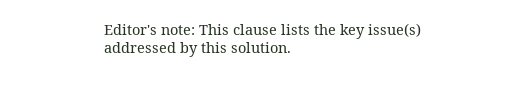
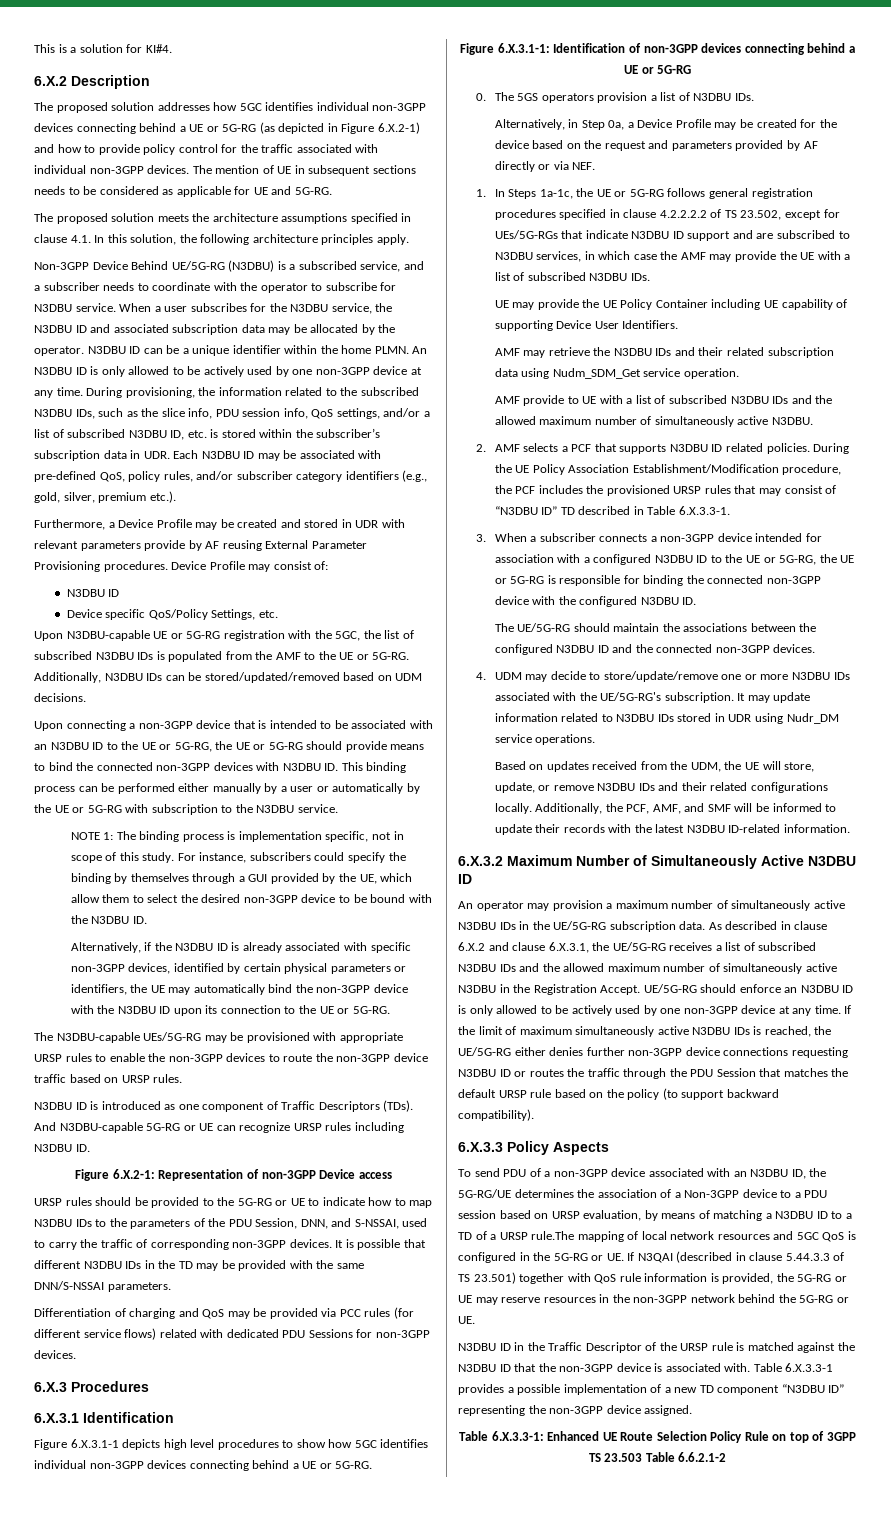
[104,23,422,39] [104,42,292,57] Editor's note: This clause lists the key issue(s) addressed by this solution. -> [34,44,172,53] [34,75,150,89] [34,102,427,113] [34,122,420,134] [34,144,379,155] [34,165,416,176] [34,186,332,197] [34,213,412,224] [34,234,409,245] [34,260,424,272] [34,282,397,293] [34,303,393,314] [34,324,396,335] [34,345,428,356] [34,366,422,377] [34,387,419,398] [34,408,430,419] [34,428,381,440] [34,450,382,461] [34,470,428,482] [34,491,176,503] [34,519,405,530] [34,540,367,551] [34,561,329,572] [66,589,120,597] [66,609,278,620] [34,630,414,641] [34,651,410,662] [34,672,423,683] [34,693,86,702] [34,720,433,731] [34,741,425,752] [34,762,407,773] [34,783,420,794] [34,804,338,815] [70,831,404,842] [70,852,406,863] [70,873,413,884] [70,894,432,903] [70,915,147,924] [70,942,411,953] [70,963,407,974] [70,984,408,995] [70,1005,390,1016] [34,1032,403,1043] [34,1053,428,1062] [34,1074,183,1083] [34,1100,414,1112] [34,1122,404,1133] [34,1144,90,1152] [75,1169,392,1181] [34,1197,433,1208] [34,1218,428,1229] [34,1239,426,1250] [34,1260,364,1271] [34,1281,171,1292] [34,1307,414,1319] [34,1328,430,1340] [34,1350,76,1359] [34,1381,149,1392] [34,1412,174,1423] [34,1439,429,1450] [34,1460,373,1471] [460,43,855,55] [623,65,692,74] [476,92,754,103] [494,119,837,130] [494,140,818,151] [494,161,596,172] [476,188,813,199] [494,209,840,220] [494,230,850,241] [494,251,851,262] [494,272,650,281] [494,299,848,310] [494,320,679,331] [494,347,834,358] [494,368,739,379] [494,395,833,406] [494,416,813,427] [476,443,850,454] [494,464,842,475] [494,485,837,496] [494,506,730,515] [476,533,822,542] [494,554,855,565] [494,575,821,586] [494,596,697,607] [494,623,817,632] [494,644,816,655] [476,671,850,682] [494,692,811,703] [494,713,839,724] [494,734,596,745] [494,761,815,772] [494,782,828,793] [494,803,837,814] [494,824,850,835] [458,855,856,869] [458,874,472,884] [458,900,845,911] [458,921,828,932] [458,942,817,953] [458,963,837,974] [458,984,854,995] [458,1005,852,1016] [458,1026,832,1037] [458,1047,848,1058] [458,1068,849,1079] [458,1088,779,1100] [458,1109,534,1121] [458,1141,609,1155] [458,1168,827,1179] [458,1189,828,1198] [458,1210,852,1221] [458,1231,856,1242] [458,1251,845,1263] [458,1272,847,1284] [458,1294,849,1305] [458,1316,475,1324] [458,1342,855,1353] [458,1363,834,1372] [458,1384,845,1395] [458,1405,693,1416] [459,1431,856,1443] [588,1452,727,1462] This is a solution for KI#4. // 6.X.2 Description // The proposed solution addresses how 5GC identifies individual non-3GPP devices connecting behind a UE or 5G-RG (as depicted in Figure 6.X.2-1) and how to provide policy control for the traffic associated with individual non-3GPP devices. The mention of UE in subsequent sections needs to be considered as applicable for UE and 5G-RG. // The proposed solution meets the architecture assumptions specified in clause 4.1. In this solution, the following architecture principles apply. // Non-3GPP Device Behind UE/5G-RG (N3DBU) is a subscribed service, and a subscriber needs to coordinate with the operator to subscribe for N3DBU service. When a user subscribes for the N3DBU service, the N3DBU ID and associated subscription data may be allocated by the operator. N3DBU ID can be a unique identifier within the home PLMN. An N3DBU ID is only allowed to be actively used by one non-3GPP device at any time. During provisioning, the information related to the subscribed N3DBU IDs, such as the slice info, PDU session info, QoS settings, and/or a list of subscribed N3DBU ID, etc. is stored within the subscriber’s subscription data in UDR. Each N3DBU ID may be associated with pre-defined QoS, policy rules, and/or subscriber category identifiers (e.g., gold, silver, premium etc.). // Furthermore, a Device Profile may be created and stored in UDR with relevant parameters provide by AF reusing External Parameter Provisioning procedures. Device Profile may consist of: // N3DBU ID // Device specific QoS/Policy Settings, etc. // Upon N3DBU-capable UE or 5G-RG registration with the 5GC, the list of subscribed N3DBU IDs is populated from the AMF to the UE or 5G-RG. Additionally, N3DBU IDs can be stored/updated/removed based on UDM decisions. // Upon connecting a non-3GPP device that is intended to be associated with an N3DBU ID to the UE or 5G-RG, the UE or 5G-RG should provide means to bind the connected non-3GPP devices with N3DBU ID. This binding process can be performed either manually by a user or automatically by the UE or 5G-RG with subscription to the N3DBU service. // NOTE 1: The binding process is implementation specific, not in scope of this study. For instance, subscribers could specify the binding by themselves through a GUI provided by the UE, which allow them to select the desired non-3GPP device to be bound with the N3DBU ID. // Alternatively, if the N3DBU ID is already associated with specific non-3GPP devices, identified by certain physical parameters or identifiers, the UE may automatically bind the non-3GPP device with the N3DBU ID upon its connection to the UE or 5G-RG. // The N3DBU-capable UEs/5G-RG may be provisioned with appropriate URSP rules to enable the non-3GPP devices to route the non-3GPP device traffic based on URSP rules. // N3DBU ID is introduced as one component of Traffic Descriptors (TDs). And N3DBU-capable 5G-RG or UE can recognize URSP rules including N3DBU ID. // Figure 6.X.2-1: Representation of non-3GPP Device access // URSP rules should be provided to the 5G-RG or UE to indicate how to map N3DBU IDs to the parameters of the PDU Session, DNN, and S-NSSAI, used to carry the traffic of corresponding non-3GPP devices. It is possible that different N3DBU IDs in the TD may be provided with the same DNN/S-NSSAI parameters. // Differentiation of charging and QoS may be provided via PCC rules (for different service flows) related with dedicated PDU Sessions for non-3GPP devices. // 6.X.3 Procedures // 6.X.3.1 Identification // Figure 6.X.3.1-1 depicts high level procedures to show how 5GC identifies individual non-3GPP devices connecting behind a UE or 5G-RG. // Figure 6.X.3.1-1: Identification of non-3GPP devices connecting behind a UE or 5G-RG // 0. The 5GS operators provision a list of N3DBU IDs. // Alternatively, in Step 0a, a Device Profile may be created for the device based on the request and parameters provided by AF directly or via NEF. // 1. In Steps 1a-1c, the UE or 5G-RG follows general registration procedures specified in clause 4.2.2.2.2 of TS 23.502, except for UEs/5G-RGs that indicate N3DBU ID support and are subscribed to N3DBU services, in which case the AMF may provide the UE with a list of subscribed N3DBU IDs. // UE may provide the UE Policy Container including UE capability of supporting Device User Identifiers. // AMF may retrieve the N3DBU IDs and their related subscription data using Nudm_SDM_Get service operation. // AMF provide to UE with a list of subscribed N3DBU IDs and the allowed maximum number of simultaneously active N3DBU. // 2. AMF selects a PCF that supports N3DBU ID related policies. During the UE Policy Association Establishment/Modification procedure, the PCF includes the provisioned URSP rules that may consist of “N3DBU ID” TD described in Table 6.X.3.3-1. // 3. When a subscriber connects a non-3GPP device intended for association with a configured N3DBU ID to the UE or 5G-RG, the UE or 5G-RG is responsible for binding the connected non-3GPP device with the configured N3DBU ID. // The UE/5G-RG should maintain the associations between the configured N3DBU ID and the connected non-3GPP devices. // 4. UDM may decide to store/update/remove one or more N3DBU IDs associated with the UE/5G-RG's subscription. It may update information related to N3DBU IDs stored in UDR using Nudr_DM service operations. // Based on updates received from the UDM, the UE will store, update, or remove N3DBU IDs and their related configurations locally. Additionally, the PCF, AMF, and SMF will be informed to update their records with the latest N3DBU ID-related information. // 6.X.3.2 Maximum Number of Simultaneously Active N3DBU ID // An operator may provision a maximum number of simultaneously active N3DBU IDs in the UE/5G-RG subscription data. As described in clause 6.X.2 and clause 6.X.3.1, the UE/5G-RG receives a list of subscribed N3DBU IDs and the allowed maximum number of simultaneously active N3DBU in the Registration Accept. UE/5G-RG should enforce an N3DBU ID is only allowed to be actively used by one non-3GPP device at any time. If the limit of maximum simultaneously active N3DBU IDs is reached, the UE/5G-RG either denies further non-3GPP device connections requesting N3DBU ID or routes the traffic through the PDU Session that matches the default URSP rule based on the policy (to support backward compatibility). // 6.X.3.3 Policy Aspects // To send PDU of a non-3GPP device associated with an N3DBU ID, the 5G-RG/UE determines the association of a Non-3GPP device to a PDU session based on URSP evaluation, by means of matching a N3DBU ID to a TD of a URSP rule.The mapping of local network resources and 5GC QoS is configured in the 5G-RG or UE. If N3QAI (described in clause 5.44.3.3 of TS 23.501) together with QoS rule information is provided, the 5G-RG or UE may reserve resources in the non-3GPP network behind the 5G-RG or UE. // N3DBU ID in the Traffic Descriptor of the URSP rule is matched against the N3DBU ID that the non-3GPP device is associated with. Table 6.X.3.3-1 provides a possible implementation of a new TD component “N3DBU ID” representing the non-3GPP device assigned. // Table 6.X.3.3-1: Enhanced UE Route Selection Policy Rule on top of 3GPP TS 23.503 Table 6.6.2.1-2

